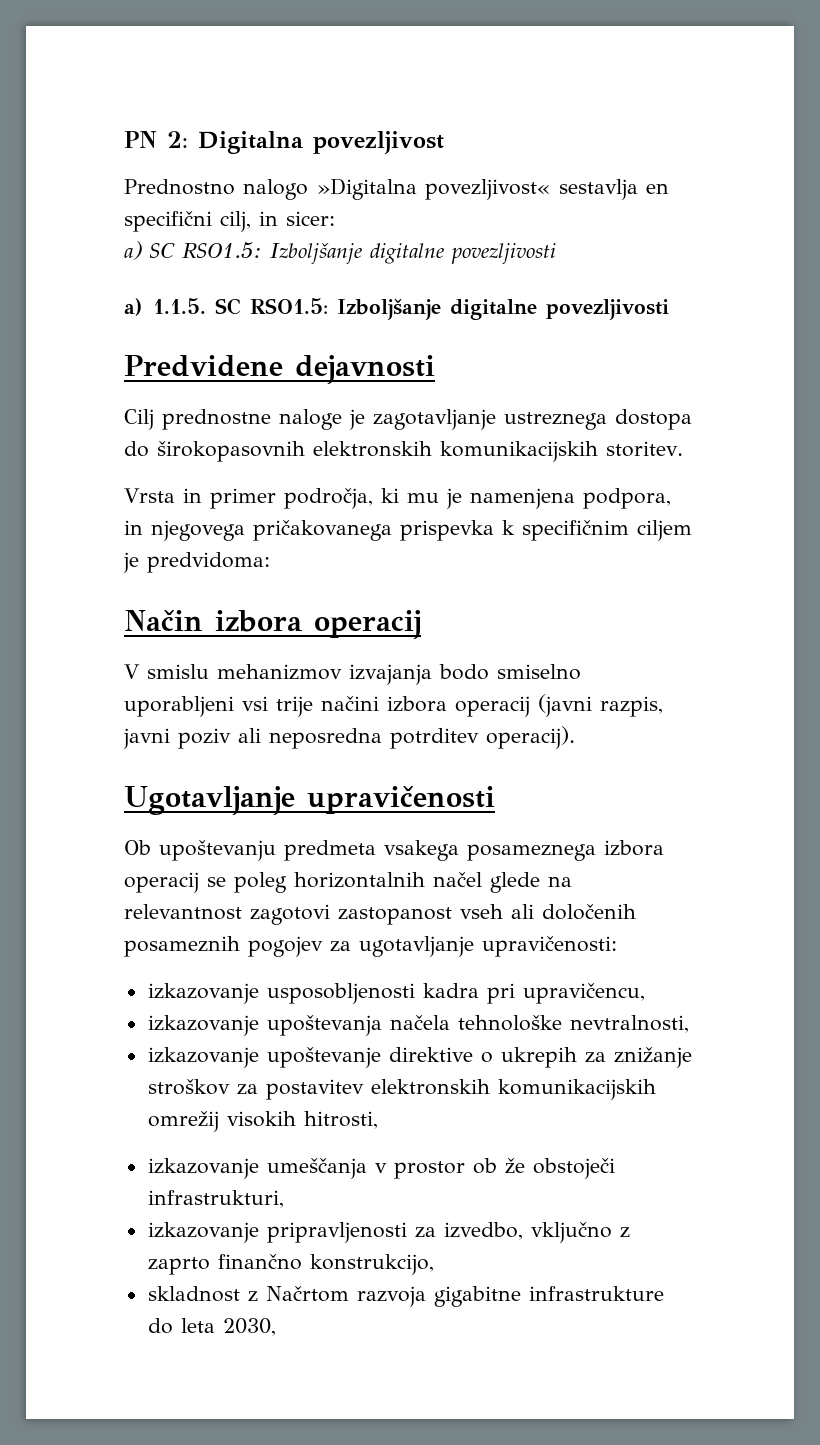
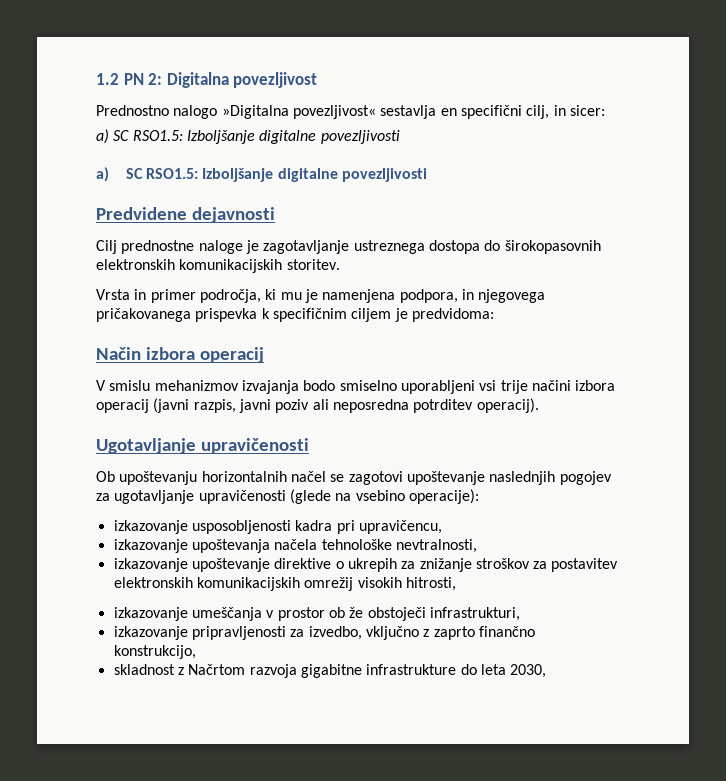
(124, 139) none -> [96,73,119,85] 1.2
[152,298,206,314] 1.1.5. -> (109, 174) none
[284,840,664,861] [124,872,572,893] [124,904,636,925] [124,936,617,957] predmeta vsakega posameznega izbora operacij se poleg horizontalnih načel glede na relevantnost zagotovi zastopanost vseh ali določenih posameznih pogojev za ugotavljanje upravičenosti: -> [201,471,612,485] [96,489,479,504] horizontalnih načel se zagotovi upoštevanje naslednjih pogojev za ugotavljanje upravičenosti (glede na vsebino operacije):

